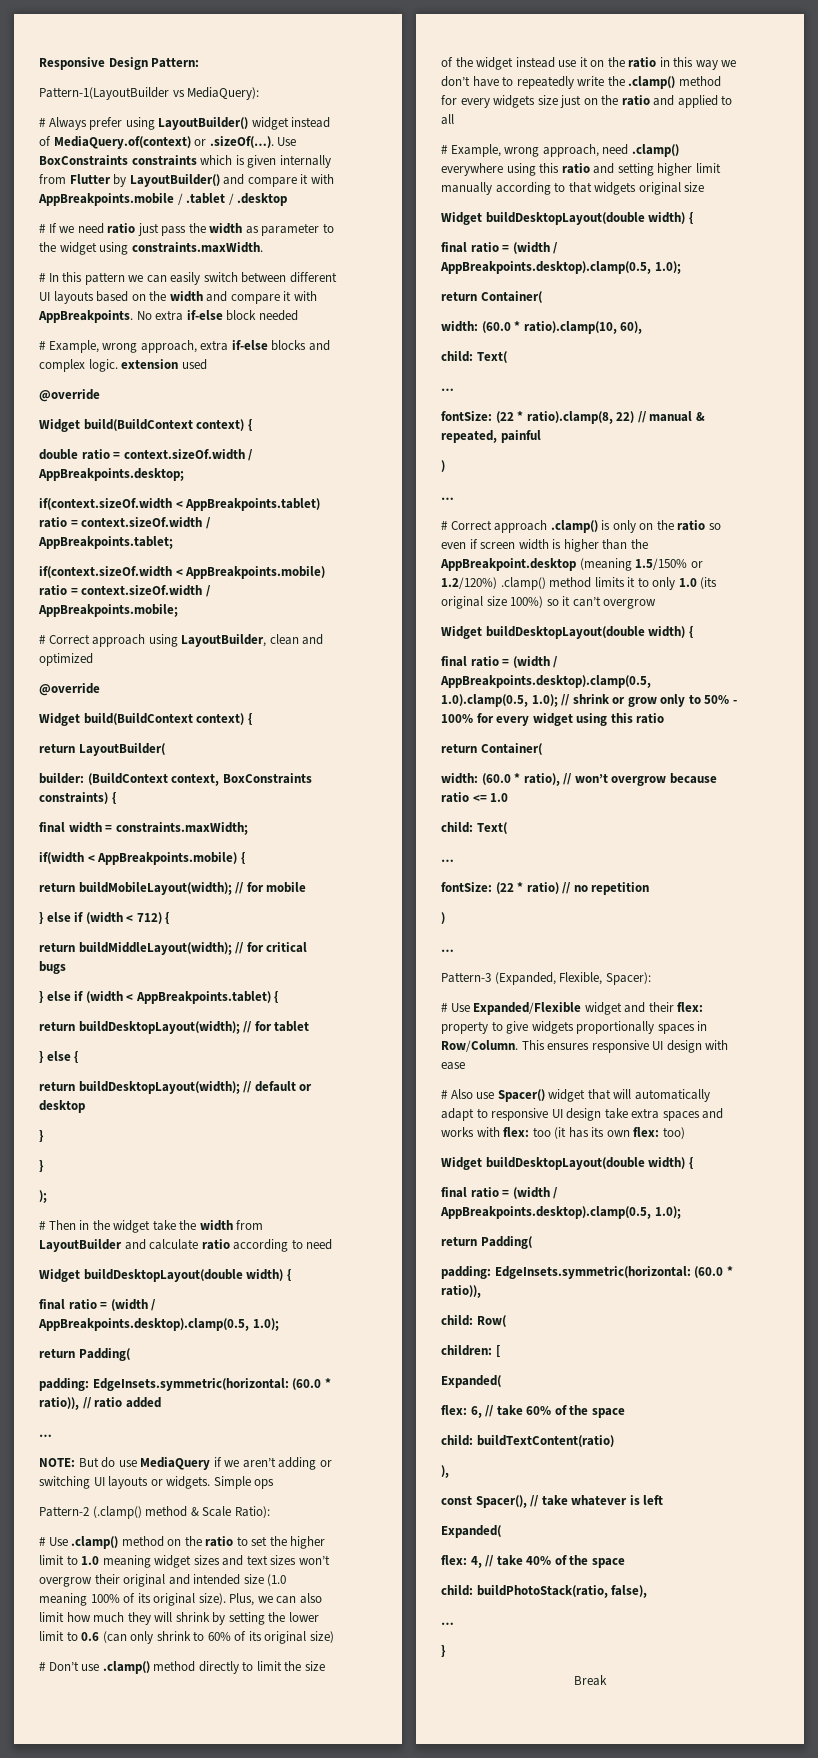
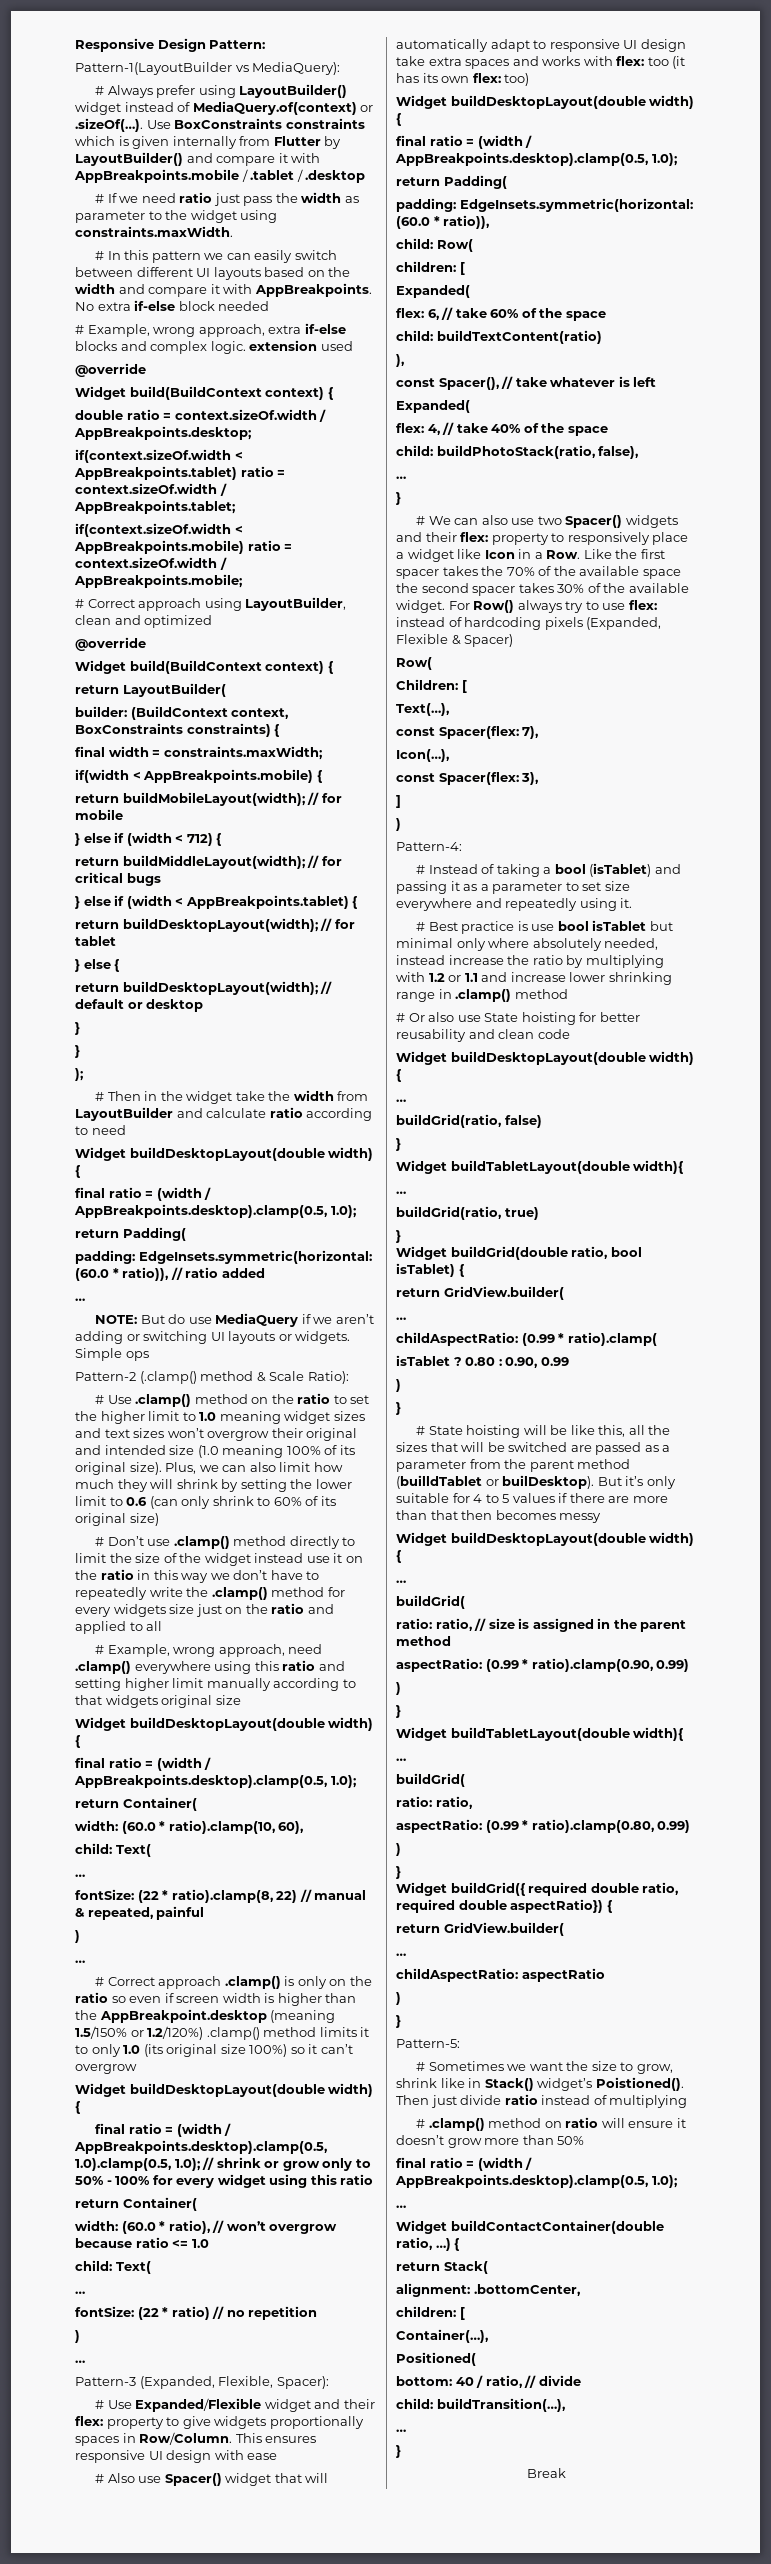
(446, 1651) none -> [416,515,678,528] [396,532,689,545] [396,549,665,562] [396,566,681,579] [396,583,689,596] [396,600,657,613] [396,617,662,630] [396,634,514,647] [396,657,432,670] [396,679,467,693] [396,703,449,716] [396,726,539,739] [396,749,449,762] [396,772,539,785] [396,795,401,808] [396,818,401,831] [396,842,462,851] [416,863,681,877] [396,881,630,894] [396,898,633,911] [416,920,673,934] [396,938,659,951] [396,955,664,968] [396,972,672,985] [396,989,568,1002] [396,1012,640,1025] [396,1029,570,1042] [396,1051,695,1065] [396,1069,401,1082] [396,1099,406,1102] [396,1114,542,1128] [396,1138,401,1151] [396,1160,684,1174] [396,1191,406,1194] [396,1206,539,1220] [396,1230,401,1243] [396,1246,642,1260] [396,1263,464,1277] [396,1286,564,1300] [396,1317,406,1320] [396,1332,657,1346] [396,1355,569,1368] [396,1379,401,1392] [396,1402,401,1415] [416,1425,671,1438] [396,1442,671,1455] [396,1459,631,1472] [396,1475,676,1489] [396,1493,668,1503] [396,1510,602,1523] [396,1532,695,1546] [396,1550,401,1563] [396,1580,406,1583] [396,1595,465,1609] [396,1618,687,1632] [396,1636,451,1646] [396,1658,690,1672] [396,1682,401,1695] [396,1705,401,1718] [396,1727,684,1741] [396,1758,406,1761] [396,1773,465,1787] [396,1796,472,1809] [396,1819,691,1833] [396,1843,401,1856] [396,1866,401,1879] [396,1882,679,1896] [396,1899,612,1913] [396,1922,564,1936] [396,1953,406,1956] [396,1968,605,1982] [396,1992,401,2005] [396,2015,401,2028] [396,2039,460,2048] [416,2061,673,2074] [396,2077,684,2091] [396,2094,688,2108] [416,2117,686,2131] [396,2135,585,2148] [396,2157,533,2171] [395,2174,677,2188] [396,2205,406,2208] [396,2220,664,2234] [396,2237,460,2251] [396,2261,488,2274] [396,2283,580,2297] [396,2306,465,2320] [396,2329,488,2343] [396,2352,476,2366] [396,2375,581,2388] [396,2398,565,2412] [396,2429,406,2432] [396,2445,401,2458] // # We can also use two Spacer() widgets and their flex: property to responsively place a widget like Icon in a Row. Like the first spacer takes the 70% of the available space the second spacer takes 30% of the available widget. For Row() always try to use flex: instead of hardcoding pixels (Expanded, Flexible & Spacer) // Row( // Children: [ // Text(…), // const Spacer(flex: 7), // Icon(…), // const Spacer(flex: 3), // ] // ) // Pattern-4: // # Instead of taking a bool (isTablet) and passing it as a parameter to set size everywhere and repeatedly using it. // # Best practice is use bool isTablet but minimal only where absolutely needed, instead increase the ratio by multiplying with 1.2 or 1.1 and increase lower shrinking range in .clamp() method // # Or also use State hoisting for better reusability and clean code // Widget buildDesktopLayout(double width) { // … // buildGrid(ratio, false) // } // Widget buildTabletLayout(double width){ // … // buildGrid(ratio, true) // } // Widget buildGrid(double ratio, bool isTablet) { // return GridView.builder( // … // childAspectRatio: (0.99 * ratio).clamp( // isTablet ? 0.80 : 0.90, 0.99 // ) // } // # State hoisting will be like this, all the sizes that will be switched are passed as a parameter from the parent method (builldTablet or builDesktop). But it’s only suitable for 4 to 5 values if there are more than that then becomes messy // Widget buildDesktopLayout(double width) { // … // buildGrid( // ratio: ratio, // size is assigned in the parent method // aspectRatio: (0.99 * ratio).clamp(0.90, 0.99) // ) // } // Widget buildTabletLayout(double width){ // … // buildGrid( // ratio: ratio, // aspectRatio: (0.99 * ratio).clamp(0.80, 0.99) // ) // } // Widget buildGrid({ required double ratio, required double aspectRatio}) { // return GridView.builder( // … // childAspectRatio: aspectRatio // ) // } // Pattern-5: // # Sometimes we want the size to grow, shrink like in Stack() widget’s Poistioned(). Then just divide ratio instead of multiplying // # .clamp() method on ratio will ensure it doesn’t grow more than 50% // final ratio = (width / AppBreakpoints.desktop).clamp(0.5, 1.0); // … // Widget buildContactContainer(double ratio, …) { // return Stack( // alignment: .bottomCenter, // children: [ // Container(…), // Positioned( // bottom: 40 / ratio, // divide // child: buildTransition(…), // … // }

